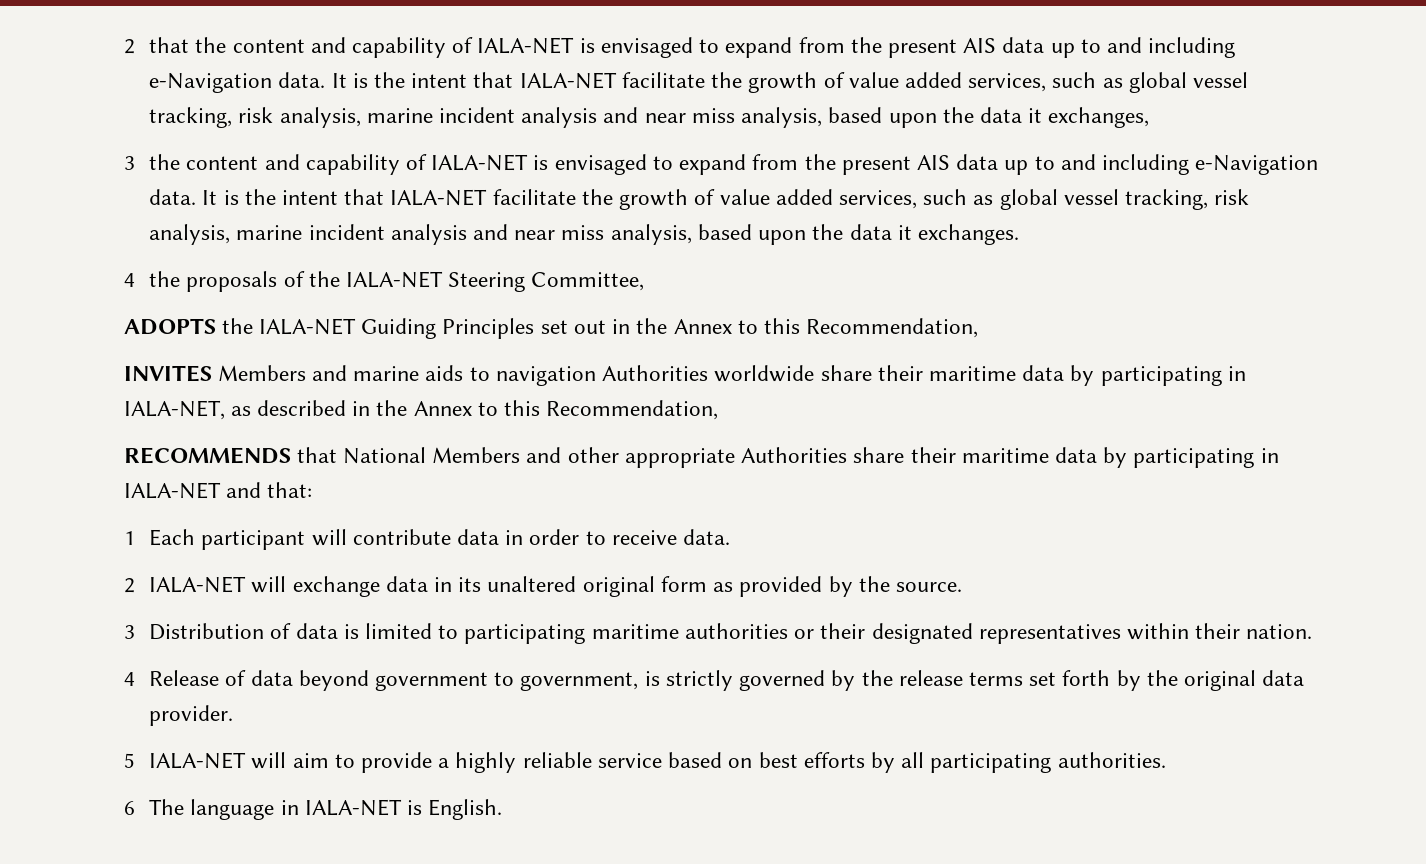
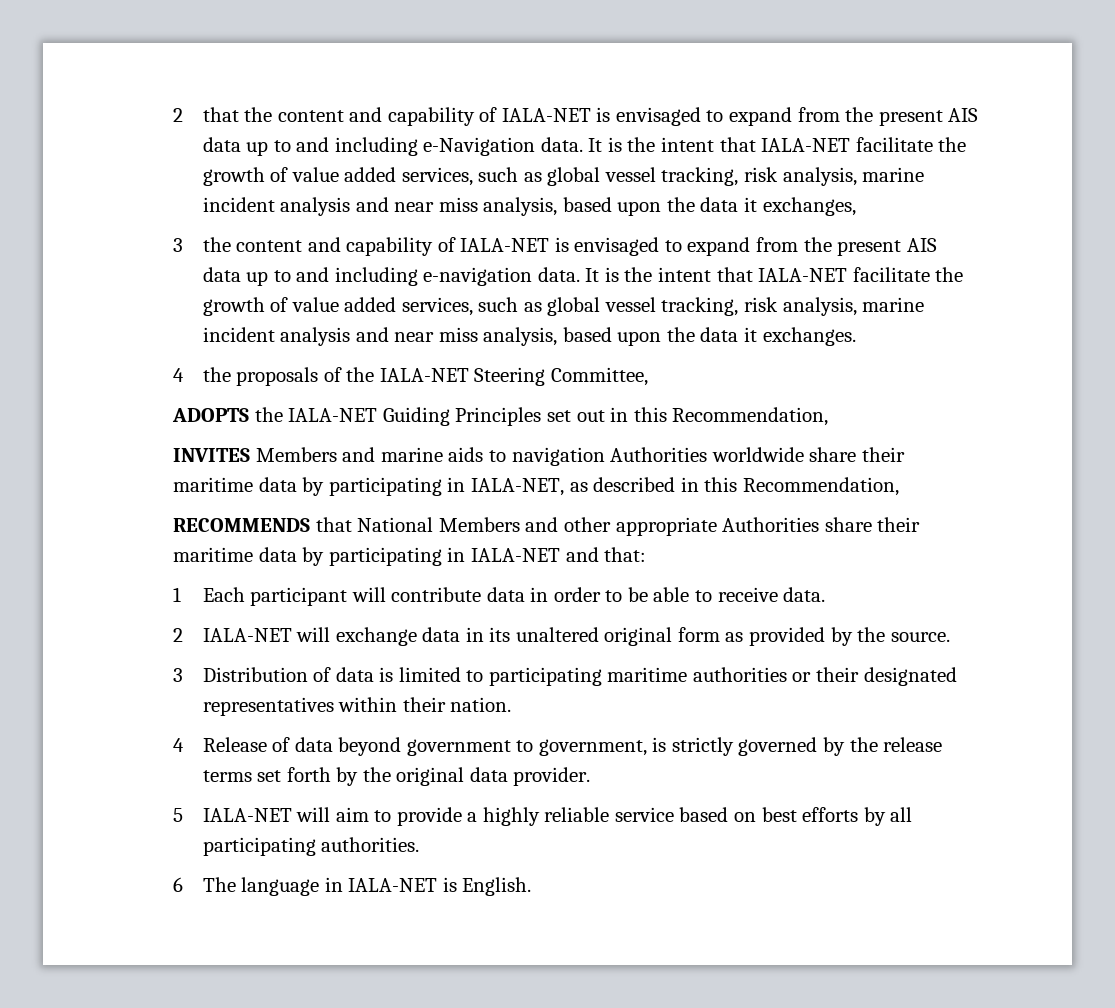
[1195,155,1319,175] e-Navigation -> [423,267,533,286] e-navigation
[636,318,758,334] the Annex to -> (629, 414) none
[376,400,498,416] the Annex to -> (699, 484) none
(606, 538) none -> [627,587,713,602] be able to

